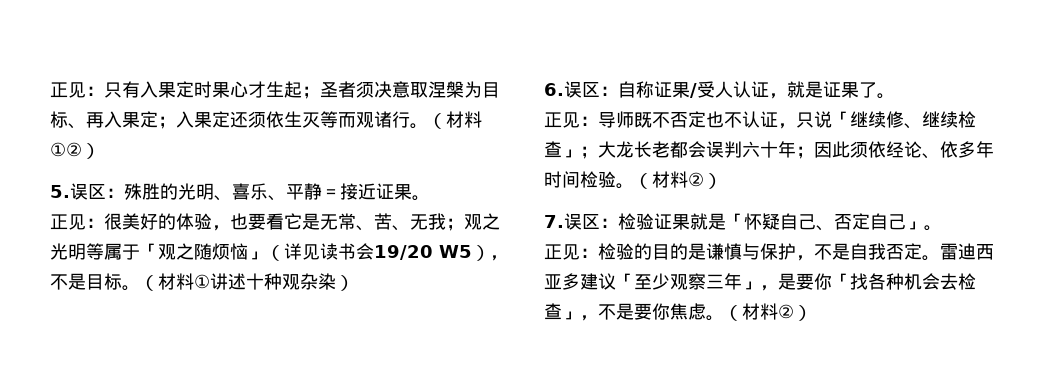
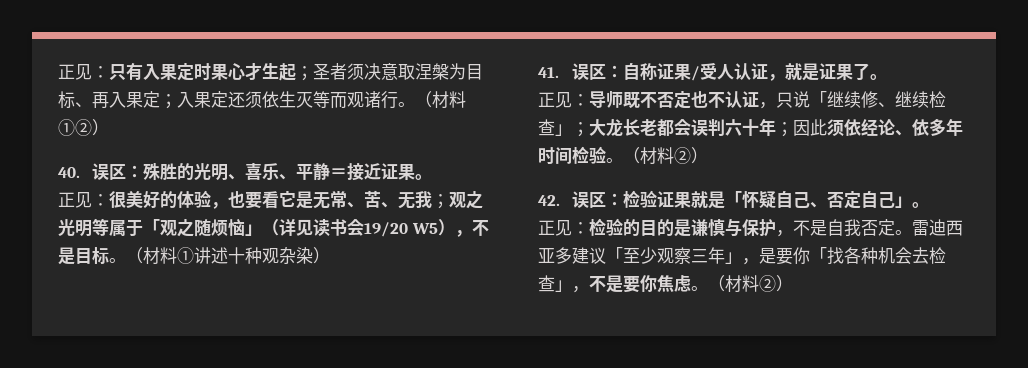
[50,185,70,198] 5. -> [58,167,80,178] 40.
[544,83,564,96] 6. -> [538,67,559,78] 41.
[544,215,564,228] 7. -> [538,195,560,206] 42.

